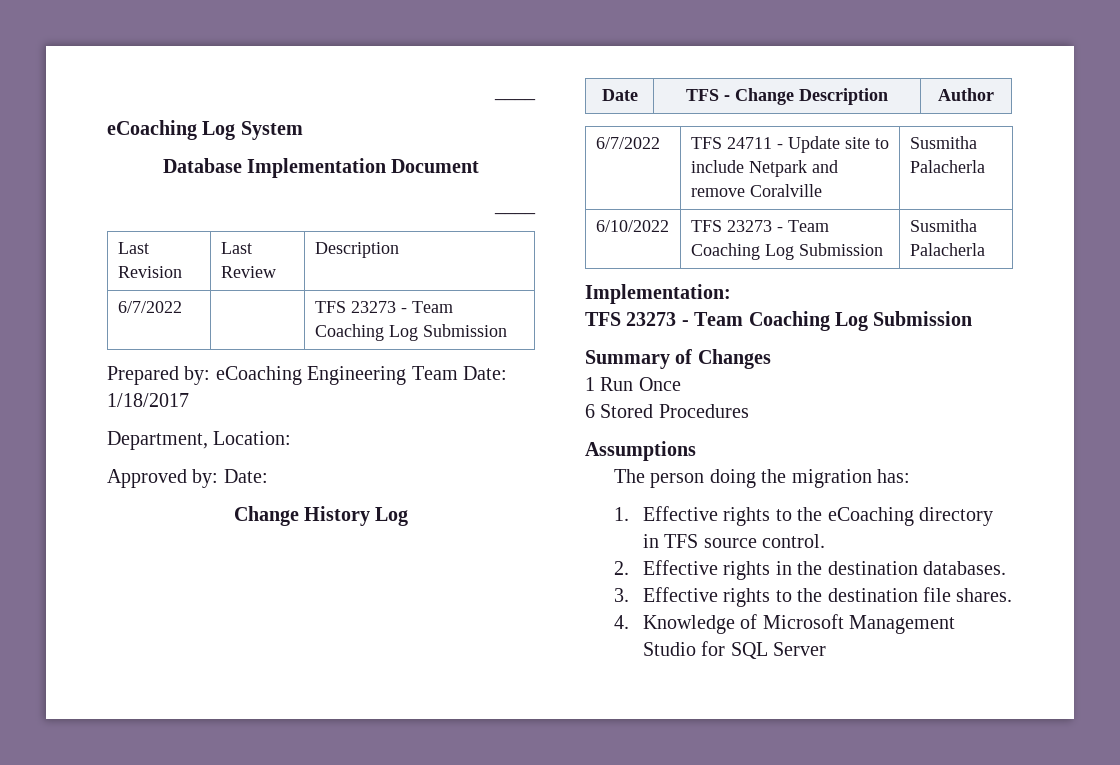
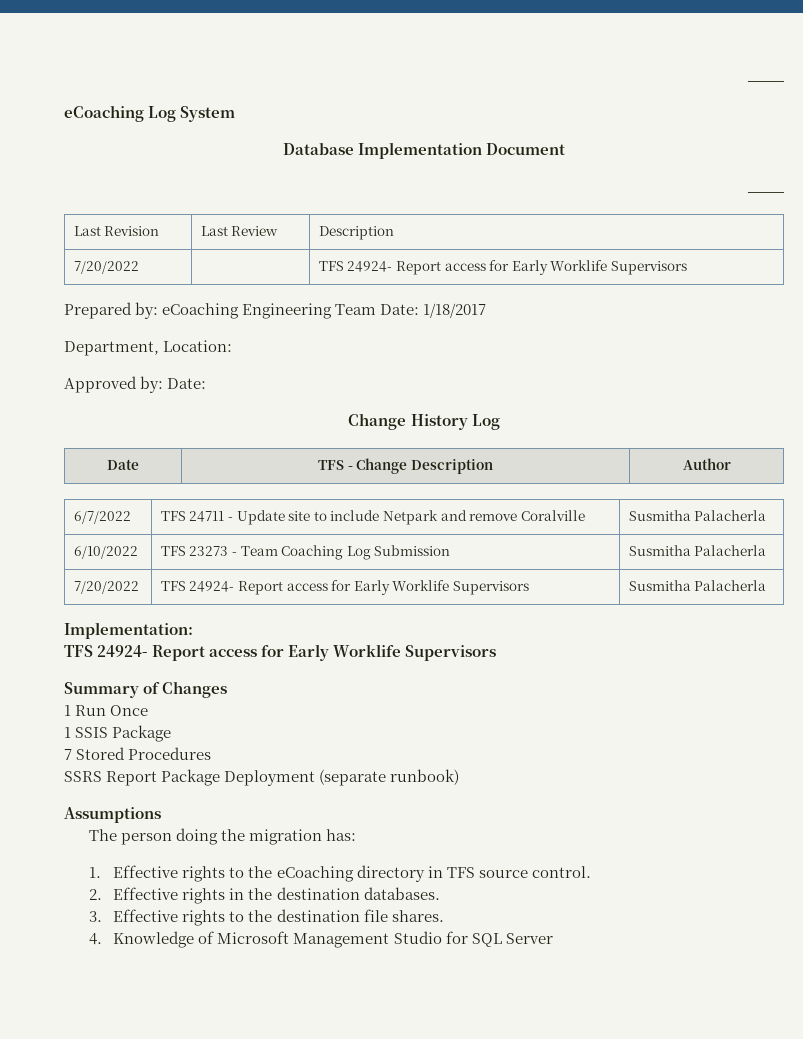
[117,301,182,313] [314,301,453,313] [314,324,507,341] 6/7/2022 | | TFS 23273 - Team Coaching Log Submission -> [73,261,139,274] [318,260,688,275] 7/20/2022 | | TFS 24924- Report access for Early Worklife Supervisors
[585,284,731,304] [585,311,973,331] // Implementation: // TFS 23273 - Team Coaching Log Submission -> [73,581,139,594] [160,580,530,595] [628,580,767,591] [64,622,193,639] [64,644,497,661] // 7/20/2022 | TFS 24924- Report access for Early Worklife Supervisors | Susmitha Palacherla // Implementation: // TFS 24924- Report access for Early Worklife Supervisors
[585,404,749,418] 6 Stored Procedures -> [64,725,172,742] [64,747,212,760] [64,769,460,786] 1 SSIS Package // 7 Stored Procedures // SSRS Report Package Deployment (separate runbook)

